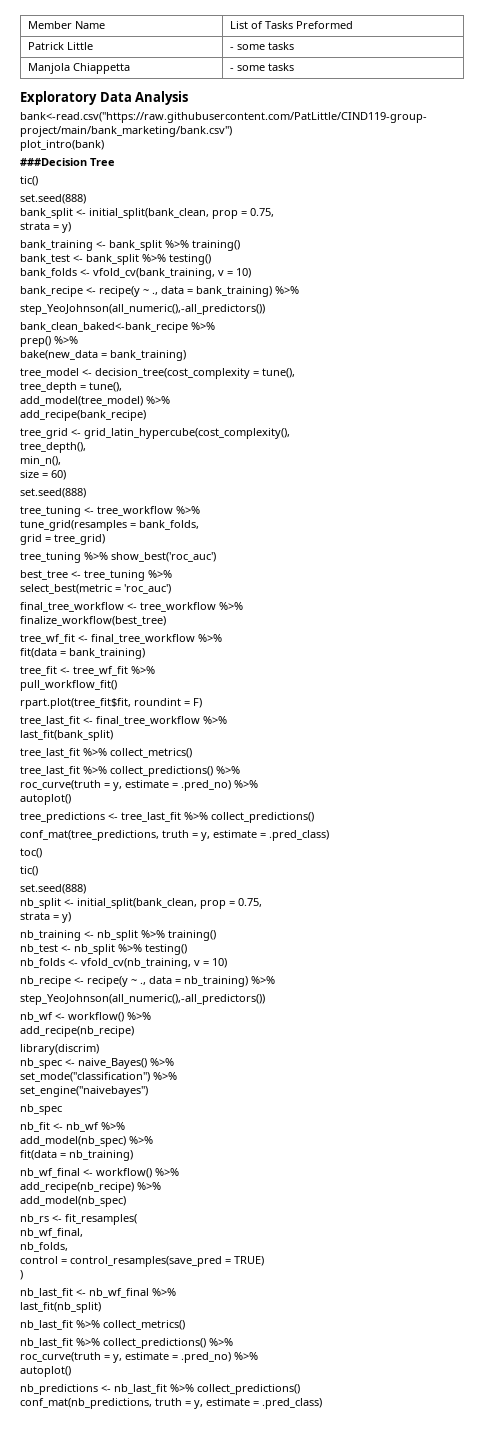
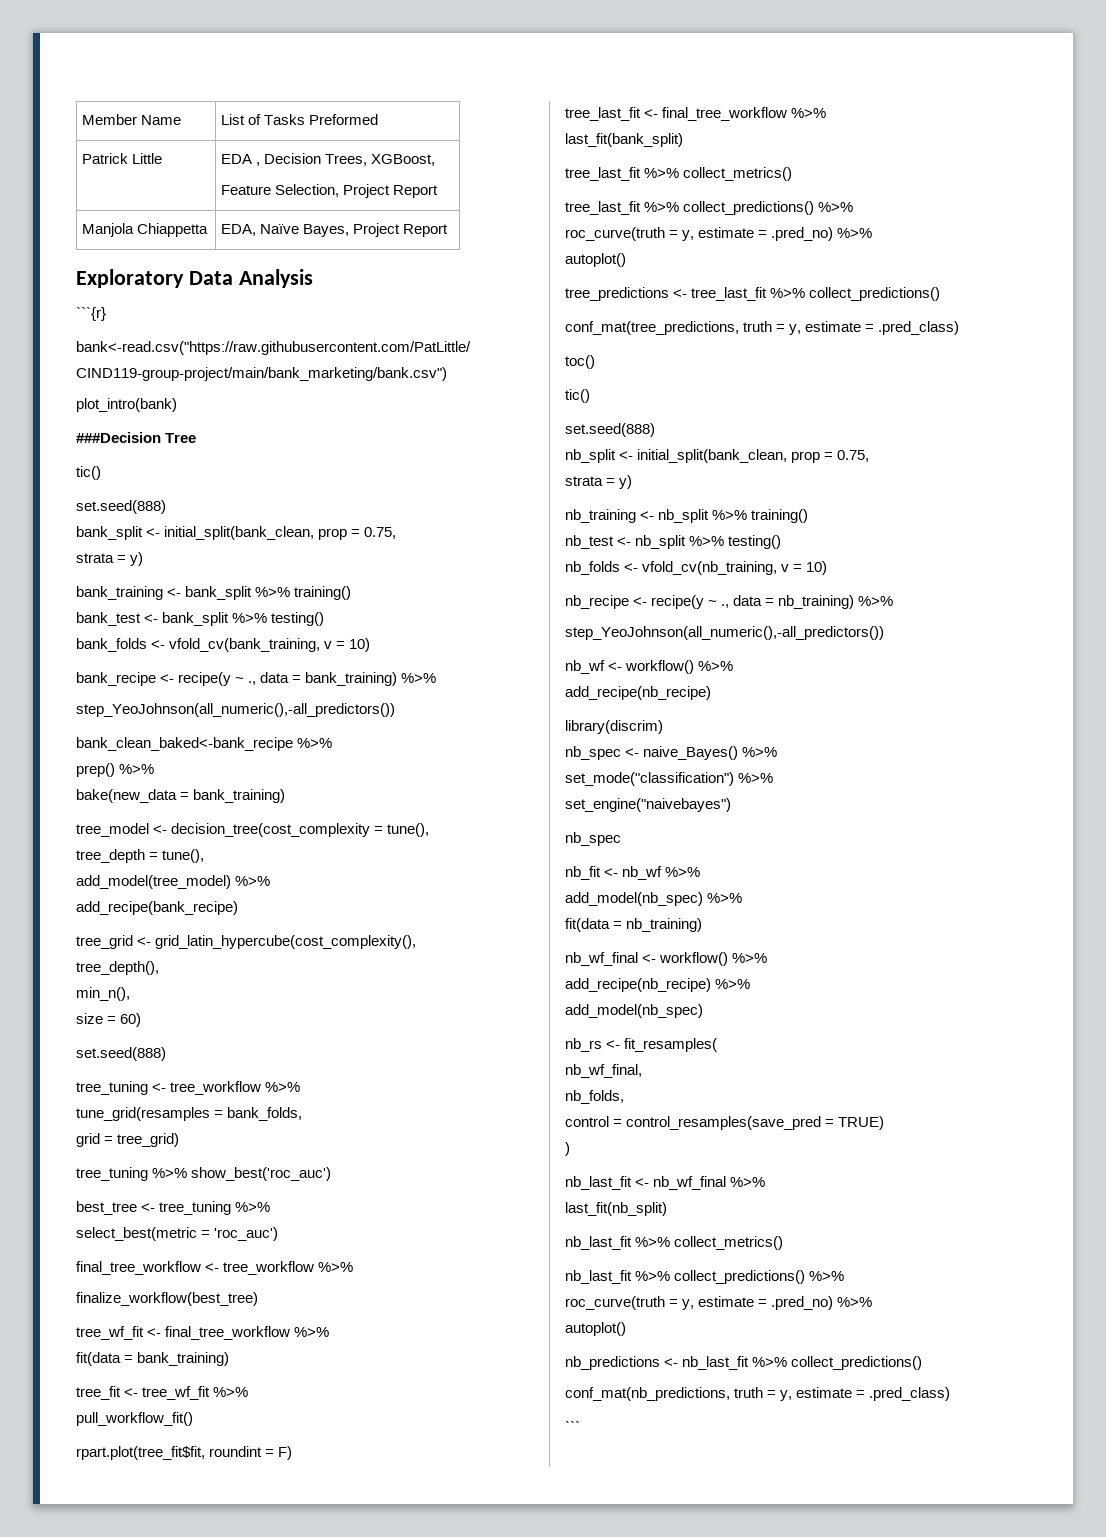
[229,42,294,50] [27,63,130,74] [229,63,294,71] - some tasks // Manjola Chiappetta | - some tasks -> [221,153,436,166] [221,184,439,198] [82,223,209,237] [221,223,449,237] EDA , Decision Trees, XGBoost, // Feature Selection, Project Report // Manjola Chiappetta | EDA, Naïve Bayes, Project Report
(189, 98) none -> [76,307,106,321] // ```{r}
(322, 1403) none -> [565,1421,580,1432] // ```

